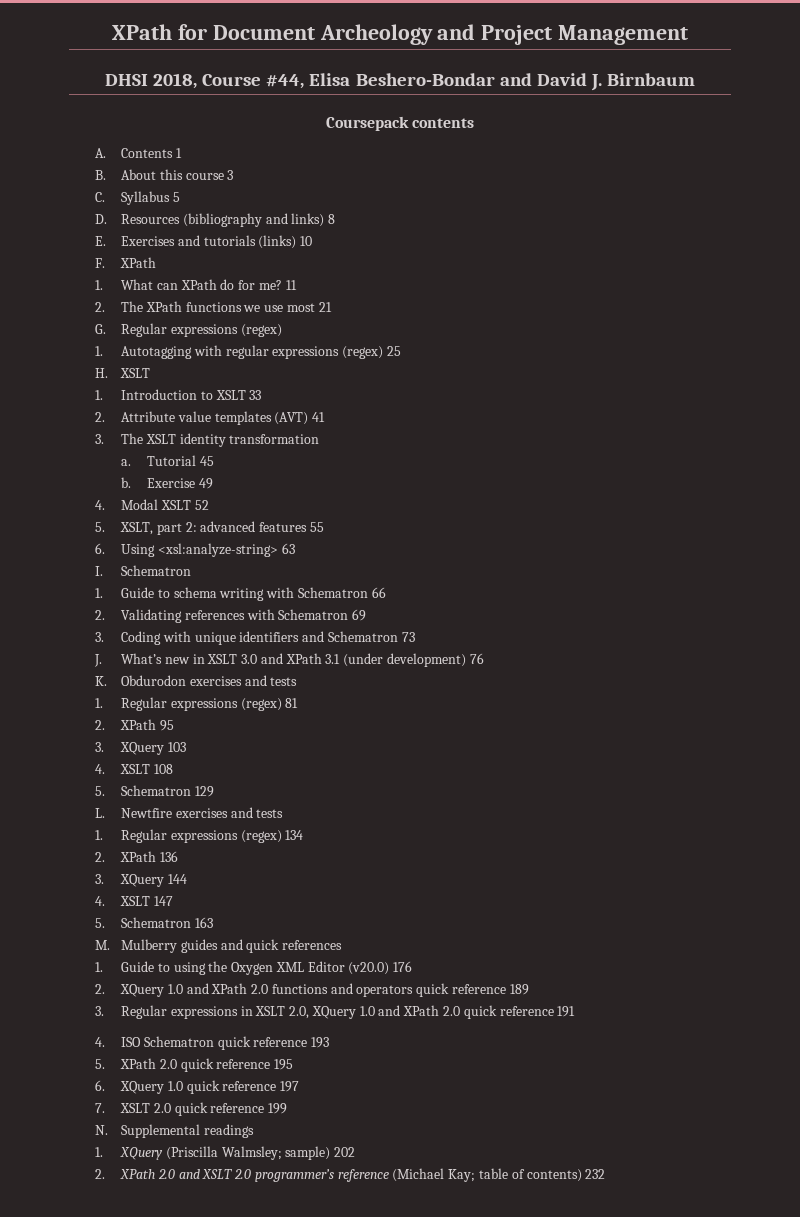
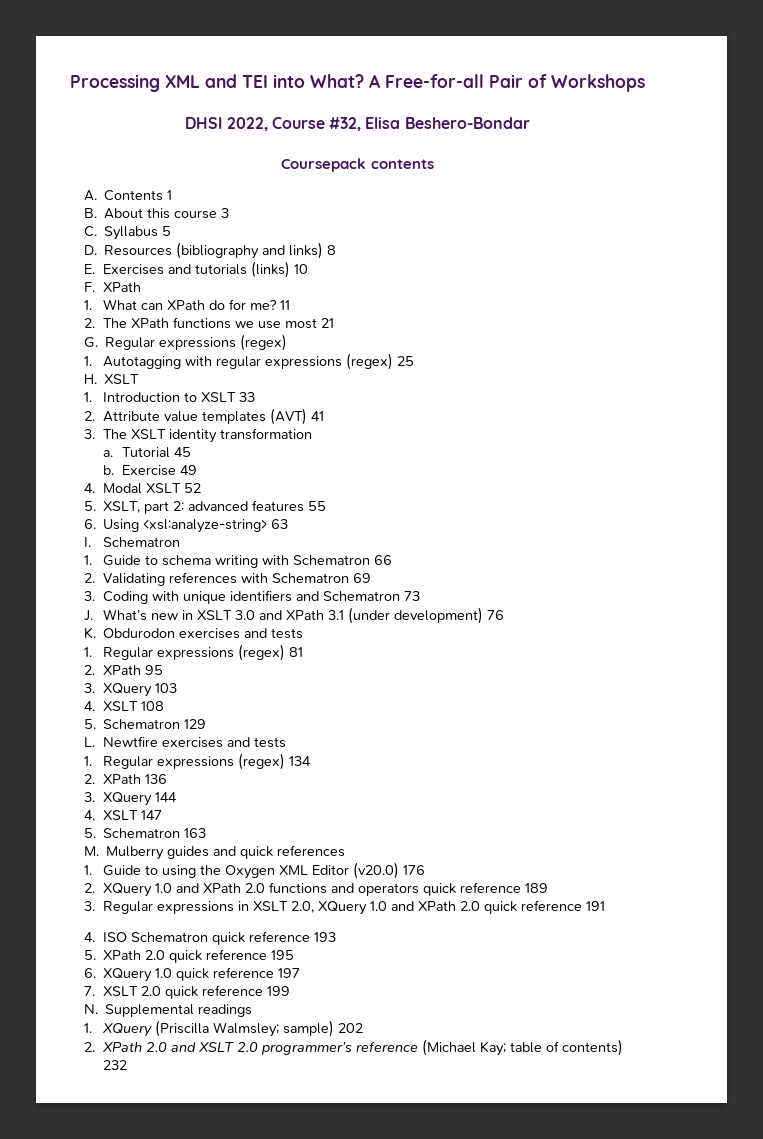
[111,24,689,45] [104,73,696,91] XPath for Document Archeology and Project Management // DHSI 2018, Course #44, Elisa Beshero-Bondar and David J. Birnbaum -> [70,74,645,92] [185,117,530,131] Processing XML and TEI into What? A Free-for-all Pair of Workshops // DHSI 2022, Course #32, Elisa Beshero-Bondar

